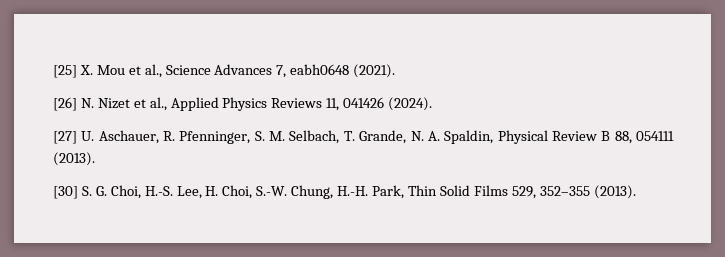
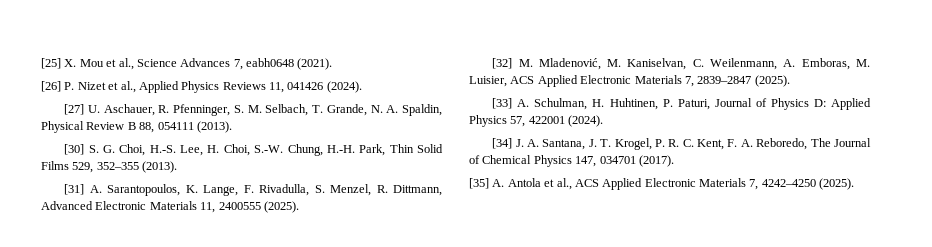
[80,98,94,108] N. -> [64,82,75,90] P.
(636, 192) none -> [64,184,442,196] [41,201,299,213] [492,58,870,70] [469,75,790,87] [492,98,871,110] [469,115,604,127] [492,138,872,150] [469,155,674,167] [469,178,855,190] // [31] A. Sarantopoulos, K. Lange, F. Rivadulla, S. Menzel, R. Dittmann, Advanced Electronic Materials 11, 2400555 (2025). // [32] M. Mladenović, M. Kaniselvan, C. Weilenmann, A. Emboras, M. Luisier, ACS Applied Electronic Materials 7, 2839–2847 (2025). // [33] A. Schulman, H. Huhtinen, P. Paturi, Journal of Physics D: Applied Physics 57, 422001 (2024). // [34] J. A. Santana, J. T. Krogel, P. R. C. Kent, F. A. Reboredo, The Journal of Chemical Physics 147, 034701 (2017). // [35] A. Antola et al., ACS Applied Electronic Materials 7, 4242–4250 (2025).

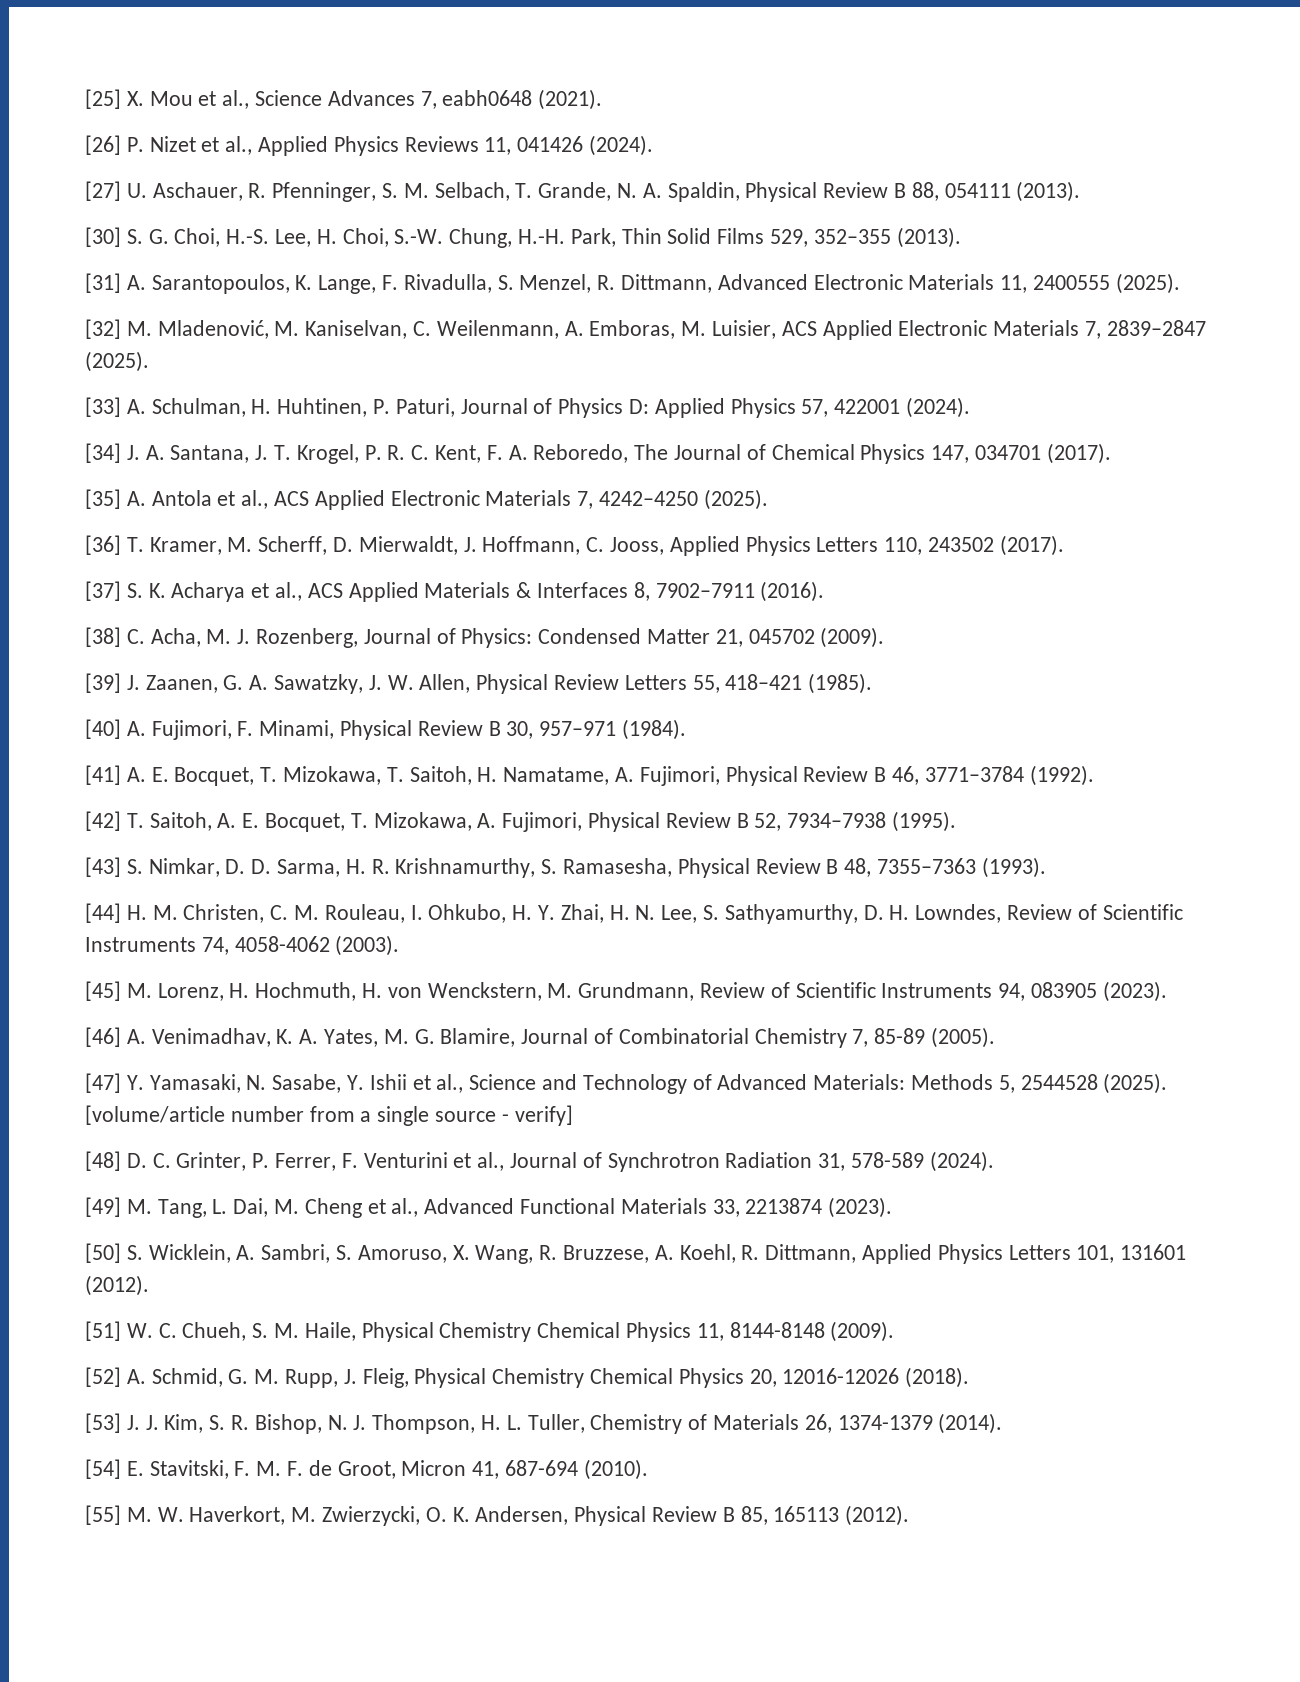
(855, 184) none -> [85,535,1064,556] [85,581,825,602] [85,627,885,648] [85,673,873,694] [85,719,687,740] [85,765,1094,786] [85,811,957,832] [85,857,1046,878] [85,903,1183,924] [85,935,400,956] [85,981,1167,1002] [85,1027,996,1048] [85,1073,1168,1094] [85,1105,573,1126] [85,1151,994,1172] [85,1197,893,1218] [85,1243,1187,1264] [85,1275,149,1296] [85,1321,895,1342] [85,1367,970,1388] [85,1413,1003,1434] [85,1459,648,1480] [85,1505,910,1526] // [36] T. Kramer, M. Scherff, D. Mierwaldt, J. Hoffmann, C. Jooss, Applied Physics Letters 110, 243502 (2017). // [37] S. K. Acharya et al., ACS Applied Materials & Interfaces 8, 7902–7911 (2016). // [38] C. Acha, M. J. Rozenberg, Journal of Physics: Condensed Matter 21, 045702 (2009). // [39] J. Zaanen, G. A. Sawatzky, J. W. Allen, Physical Review Letters 55, 418–421 (1985). // [40] A. Fujimori, F. Minami, Physical Review B 30, 957–971 (1984). // [41] A. E. Bocquet, T. Mizokawa, T. Saitoh, H. Namatame, A. Fujimori, Physical Review B 46, 3771–3784 (1992). // [42] T. Saitoh, A. E. Bocquet, T. Mizokawa, A. Fujimori, Physical Review B 52, 7934–7938 (1995). // [43] S. Nimkar, D. D. Sarma, H. R. Krishnamurthy, S. Ramasesha, Physical Review B 48, 7355–7363 (1993). // [44] H. M. Christen, C. M. Rouleau, I. Ohkubo, H. Y. Zhai, H. N. Lee, S. Sathyamurthy, D. H. Lowndes, Review of Scientific Instruments 74, 4058-4062 (2003). // [45] M. Lorenz, H. Hochmuth, H. von Wenckstern, M. Grundmann, Review of Scientific Instruments 94, 083905 (2023). // [46] A. Venimadhav, K. A. Yates, M. G. Blamire, Journal of Combinatorial Chemistry 7, 85-89 (2005). // [47] Y. Yamasaki, N. Sasabe, Y. Ishii et al., Science and Technology of Advanced Materials: Methods 5, 2544528 (2025). [volume/article number from a single source - verify] // [48] D. C. Grinter, P. Ferrer, F. Venturini et al., Journal of Synchrotron Radiation 31, 578-589 (2024). // [49] M. Tang, L. Dai, M. Cheng et al., Advanced Functional Materials 33, 2213874 (2023). // [50] S. Wicklein, A. Sambri, S. Amoruso, X. Wang, R. Bruzzese, A. Koehl, R. Dittmann, Applied Physics Letters 101, 131601 (2012). // [51] W. C. Chueh, S. M. Haile, Physical Chemistry Chemical Physics 11, 8144-8148 (2009). // [52] A. Schmid, G. M. Rupp, J. Fleig, Physical Chemistry Chemical Physics 20, 12016-12026 (2018). // [53] J. J. Kim, S. R. Bishop, N. J. Thompson, H. L. Tuller, Chemistry of Materials 26, 1374-1379 (2014). // [54] E. Stavitski, F. M. F. de Groot, Micron 41, 687-694 (2010). // [55] M. W. Haverkort, M. Zwierzycki, O. K. Andersen, Physical Review B 85, 165113 (2012).

